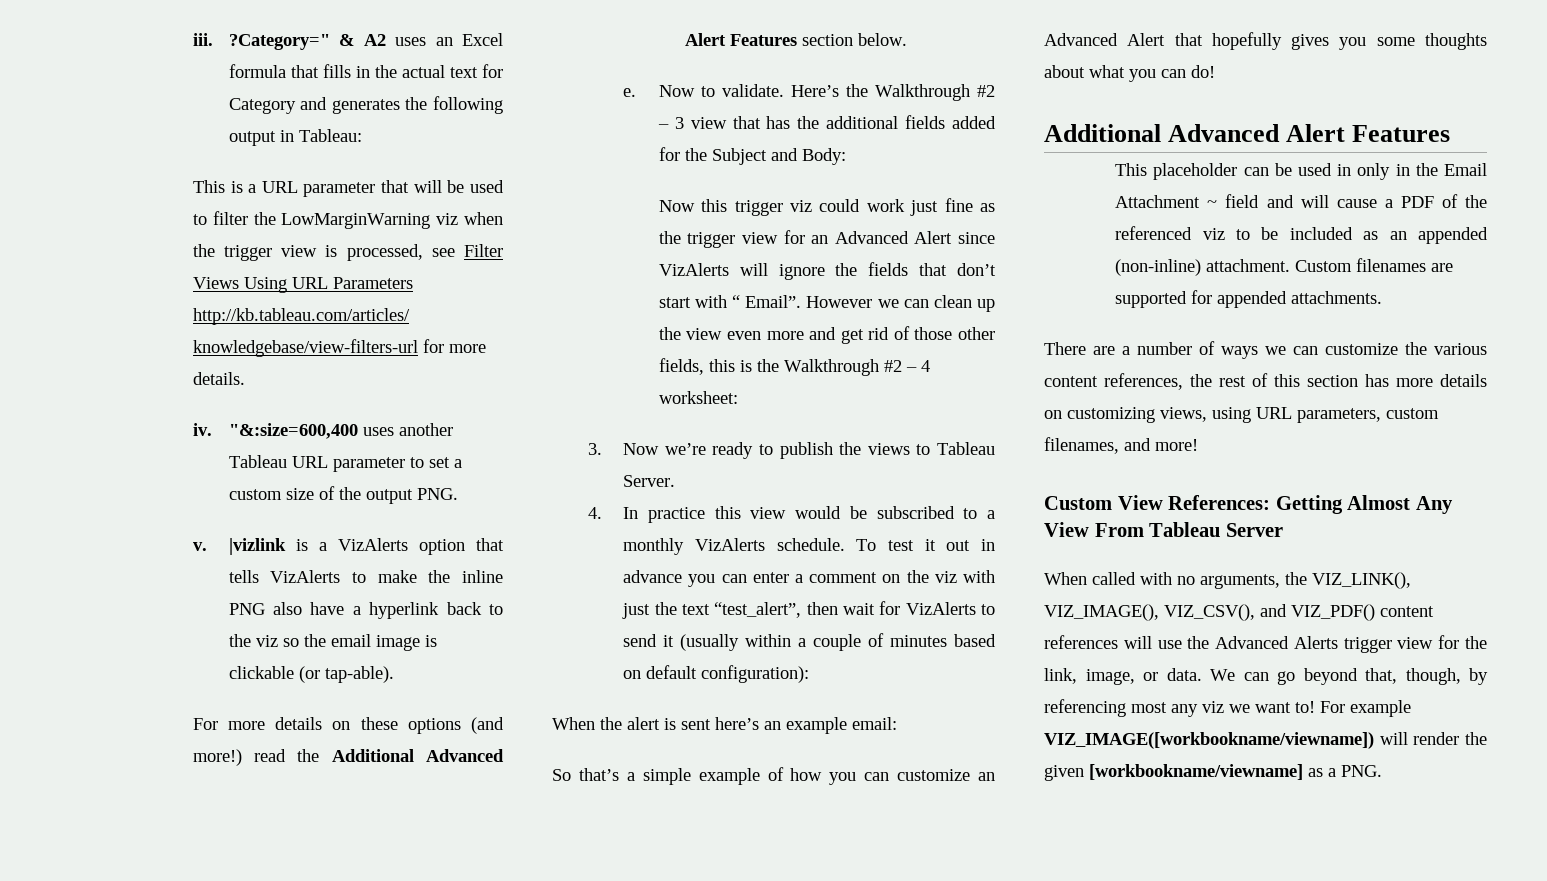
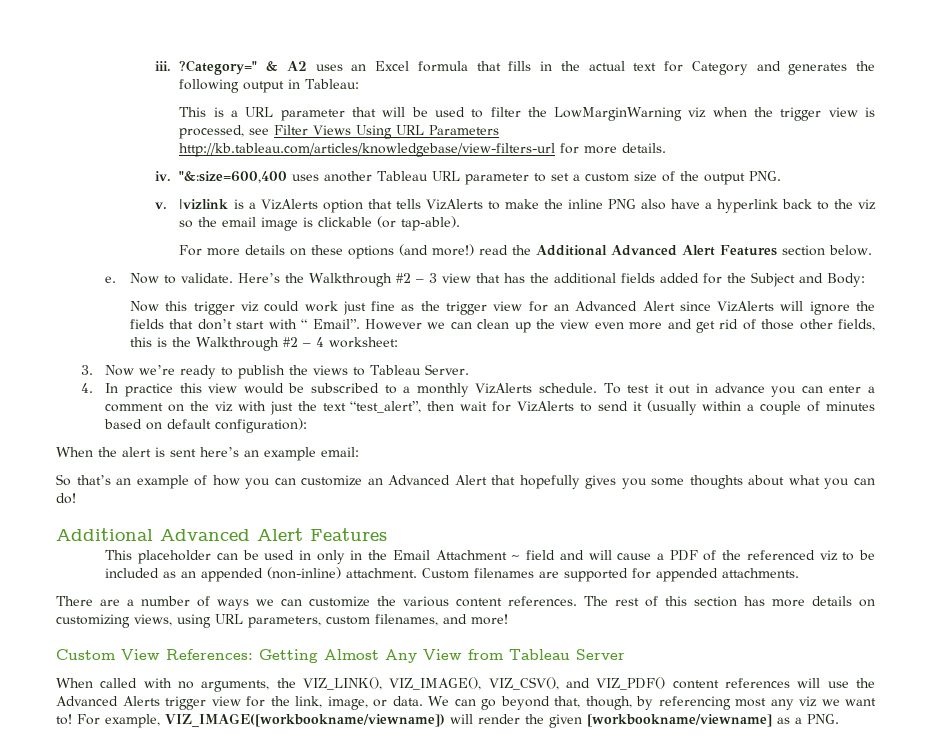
[626,768,691,785] a simple -> [116,478,132,485] an
[1104,373,1212,390] references, the -> [508,596,608,606] references. The
[1094,523,1144,537] From -> [468,649,503,660] from
[1350,700,1411,717] example -> [105,714,160,728] example,

